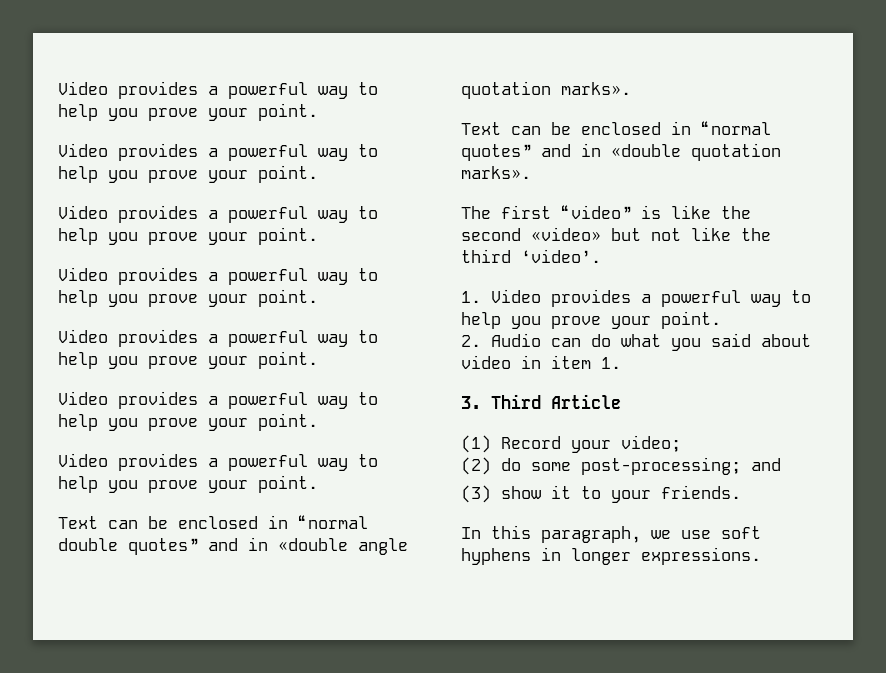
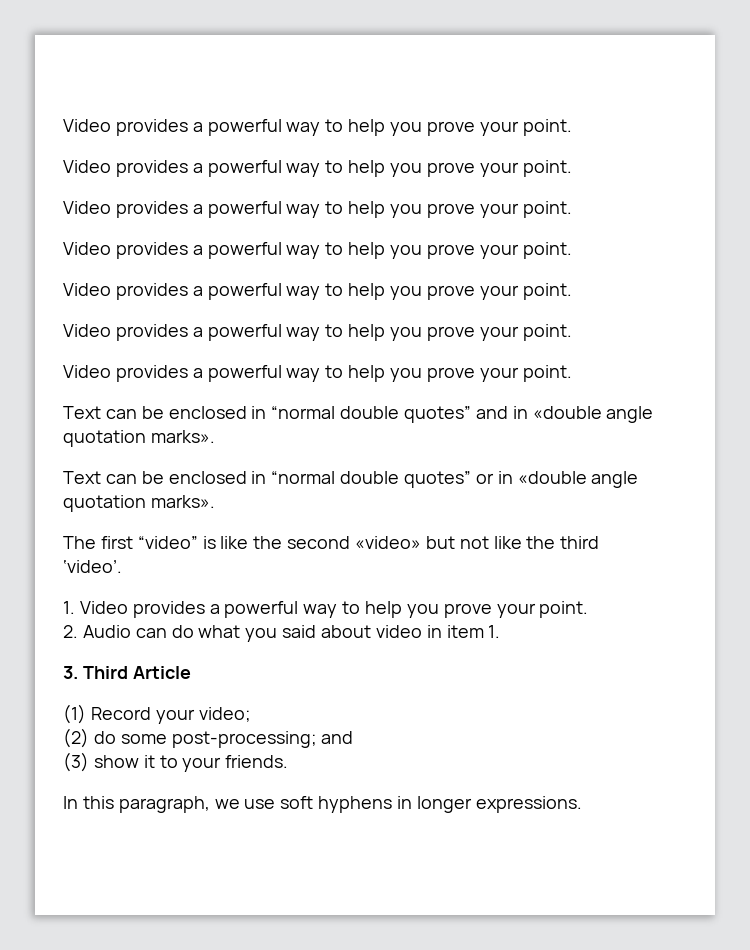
[461,143,681,161] quotes” and in «double -> [340,471,639,488] double quotes” or in «double angle

